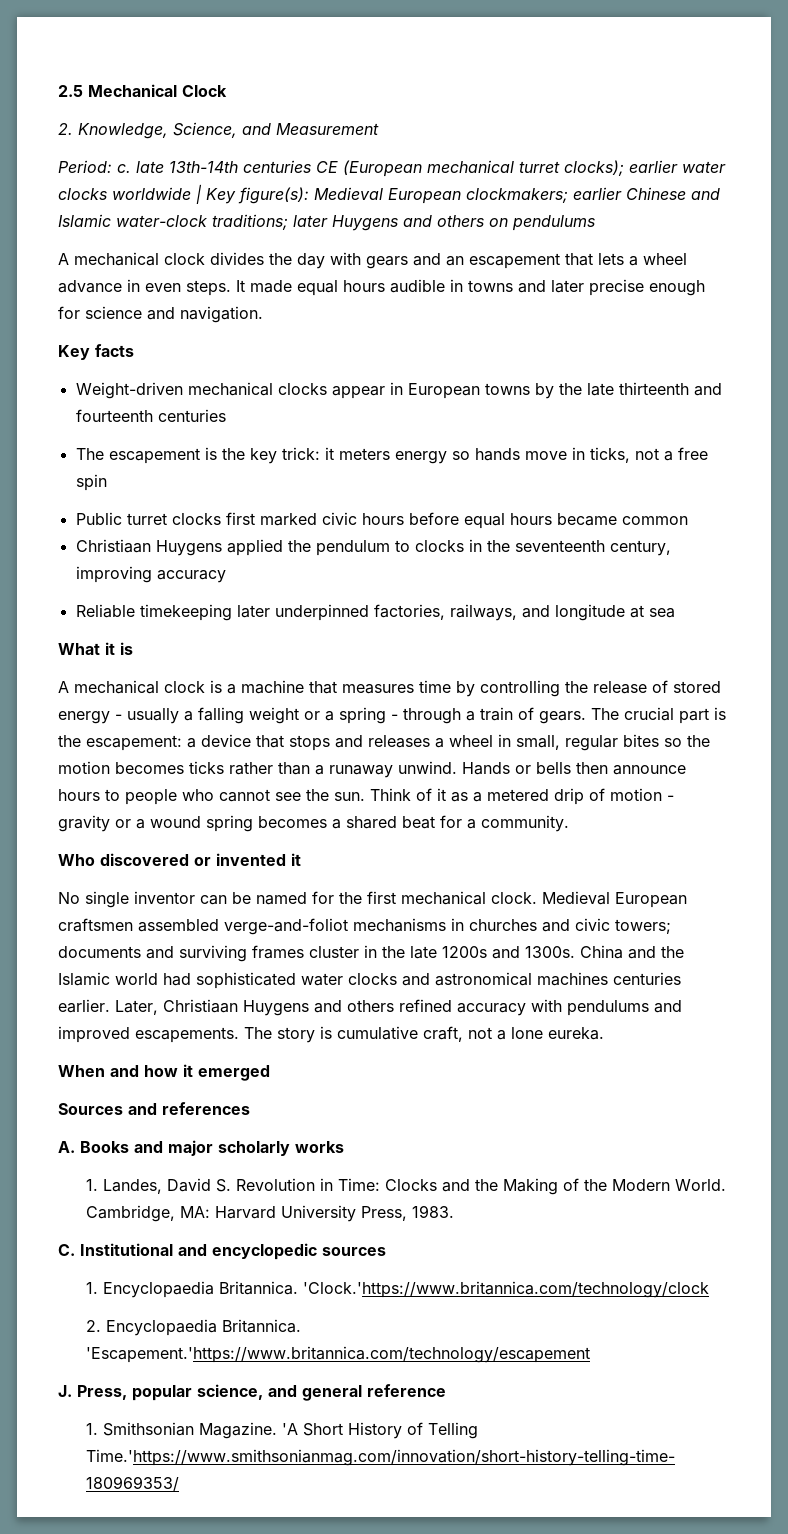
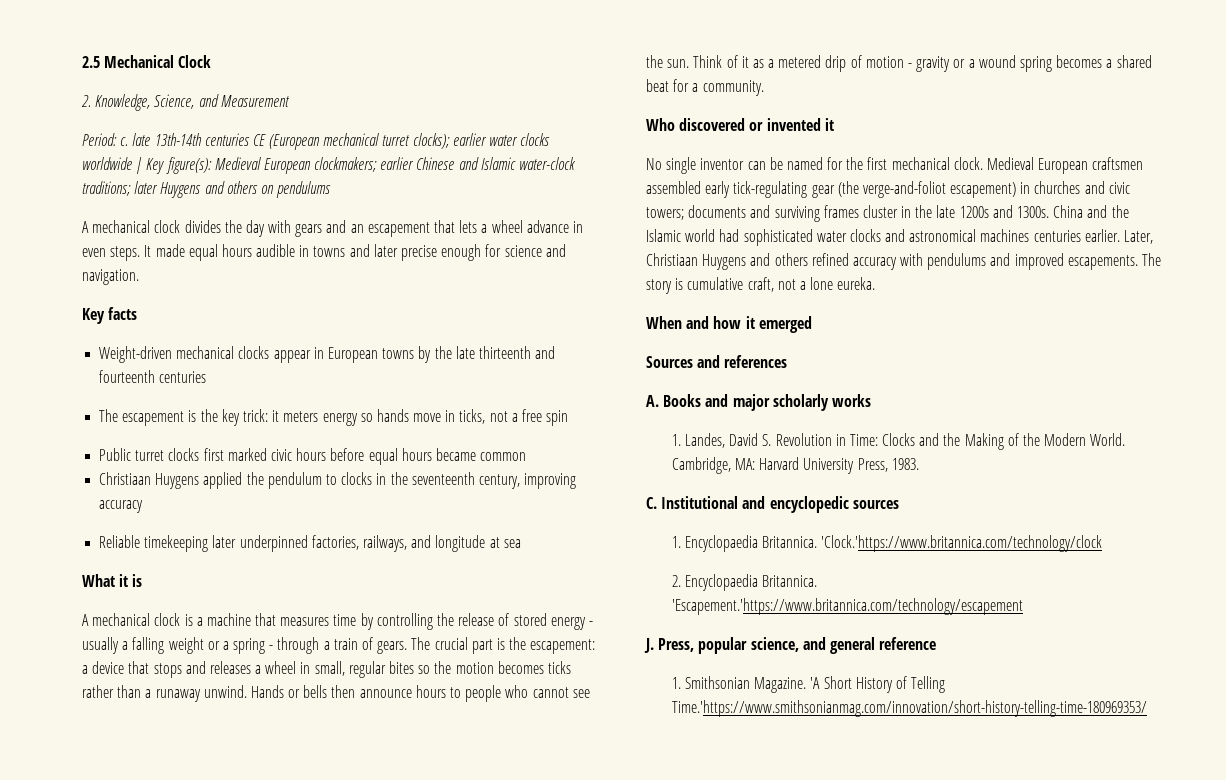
[224,918,446,935] verge-and-foliot mechanisms -> [705,181,1017,198] early tick-regulating gear (the verge-and-foliot escapement)

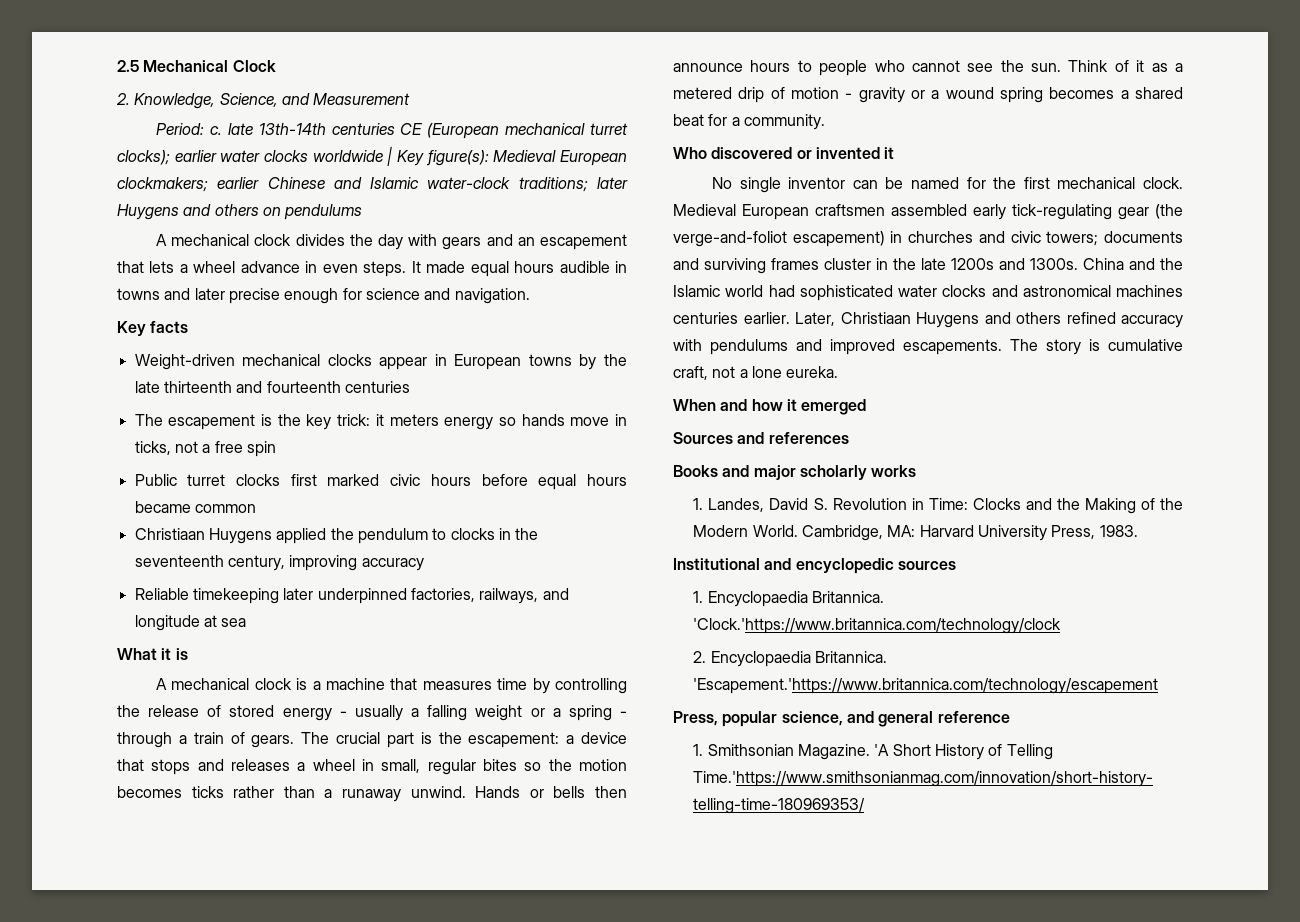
[646,395,659,407] A. -> (849, 438) none
[646,497,657,509] C. -> (1138, 531) none
[644,638,654,653] J. -> (1159, 686) none

